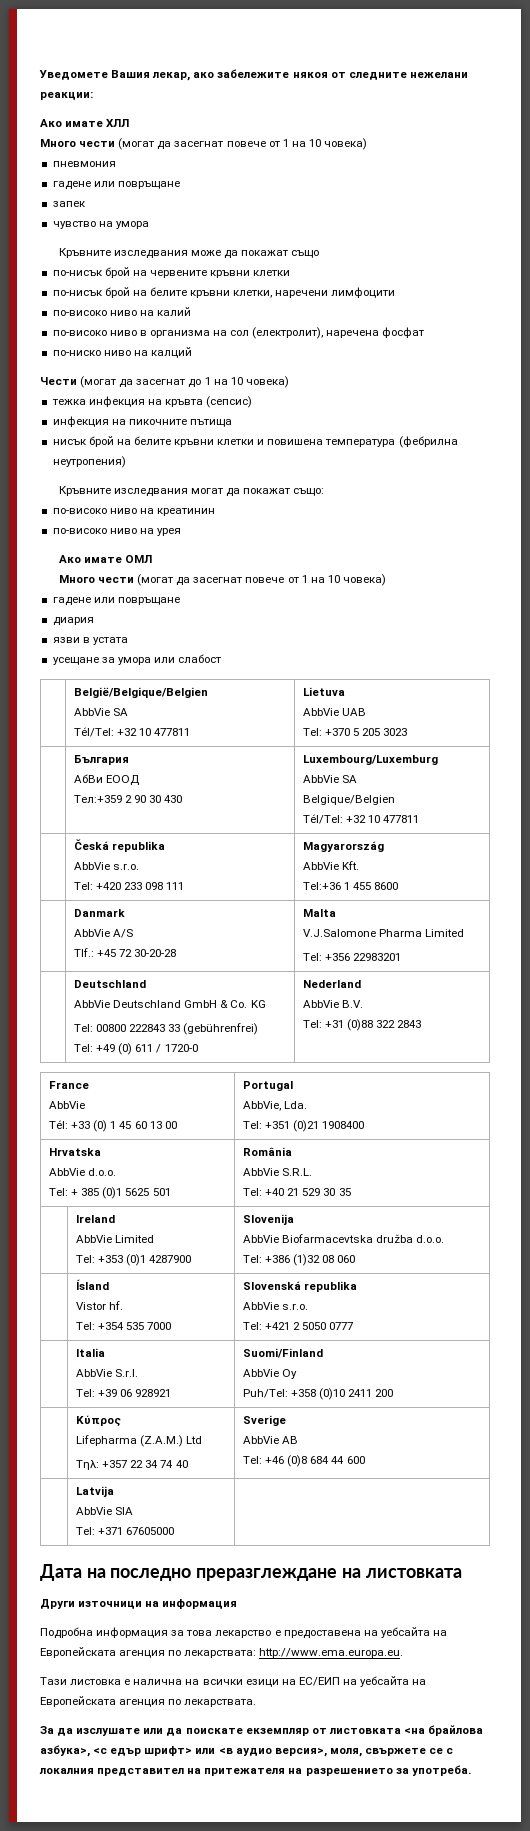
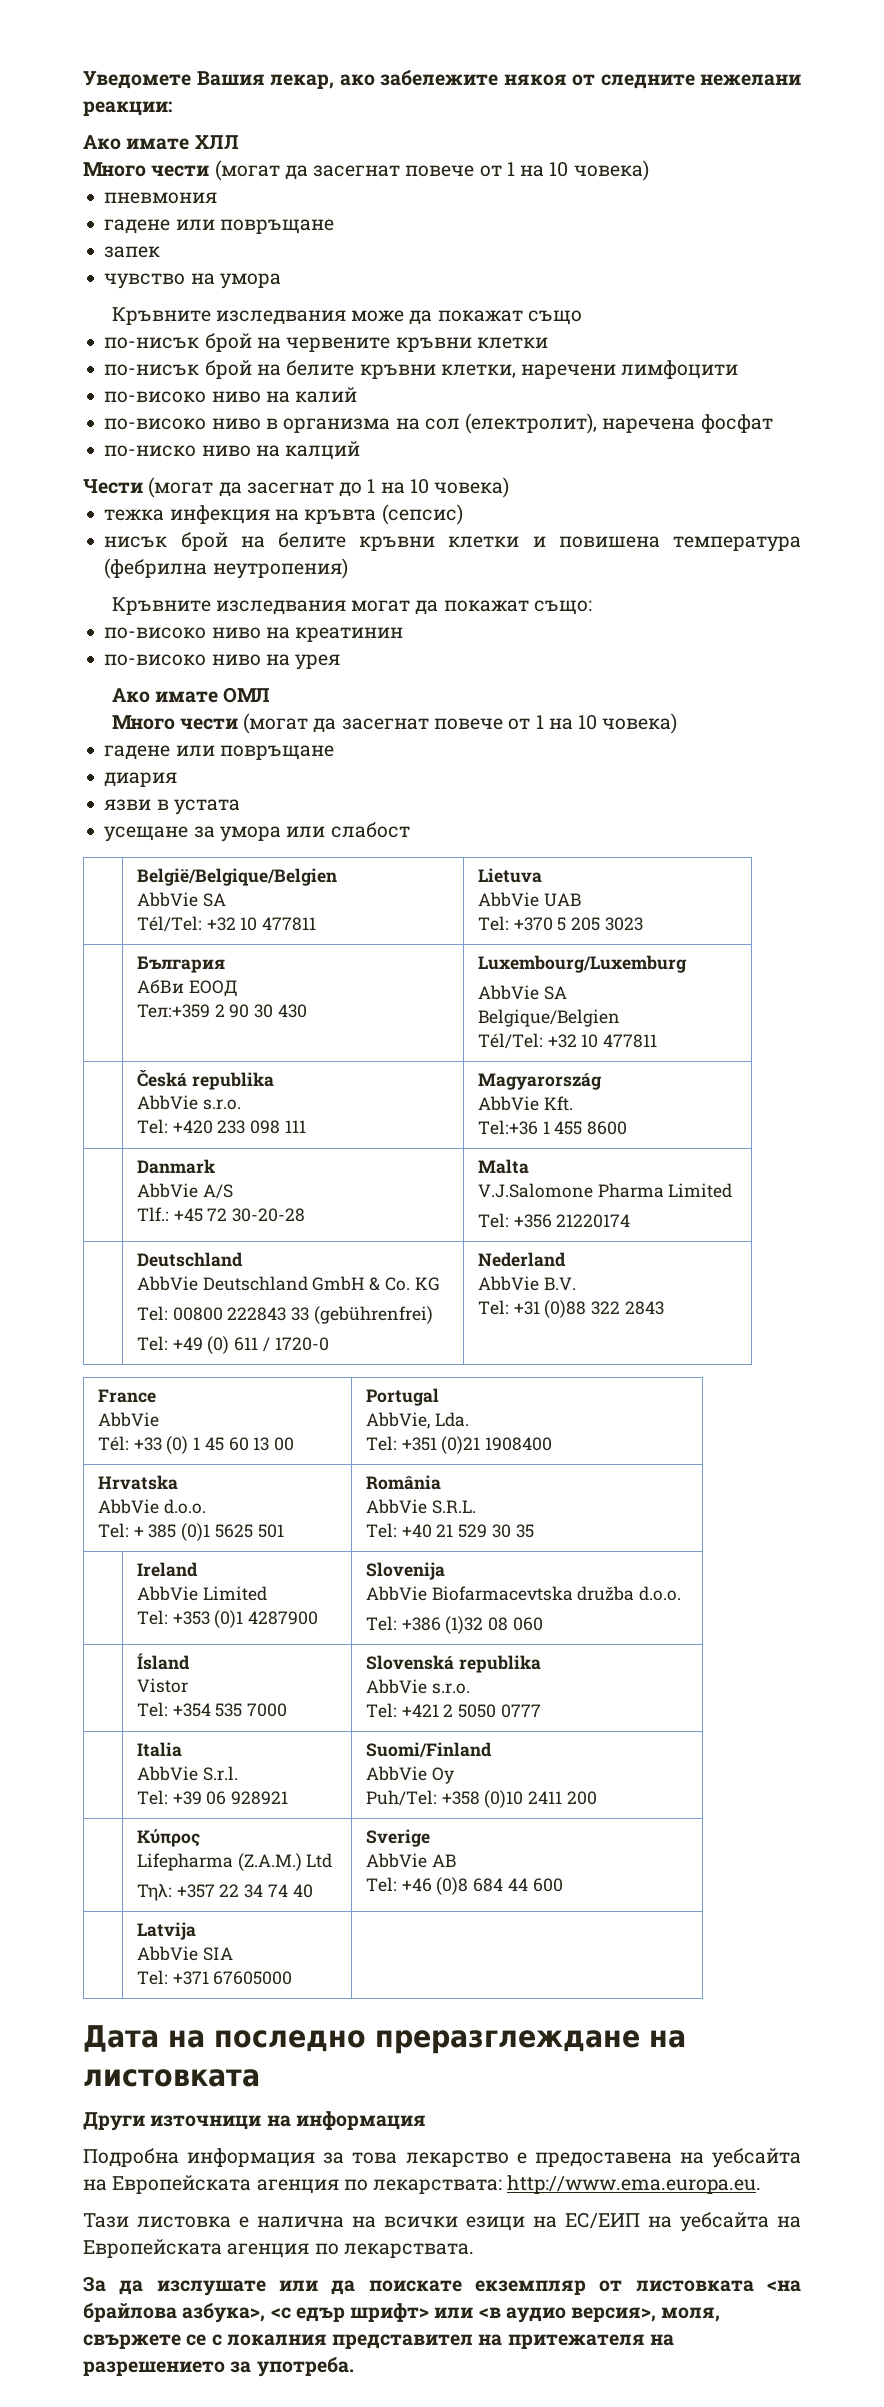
[52,416,232,427] // инфекция на пикочните пътища -> (463, 514) none
[353,953,402,961] 22983201 -> [556,1214,631,1228] 21220174
[109,1301,124,1310] hf. -> (188, 1685) none

